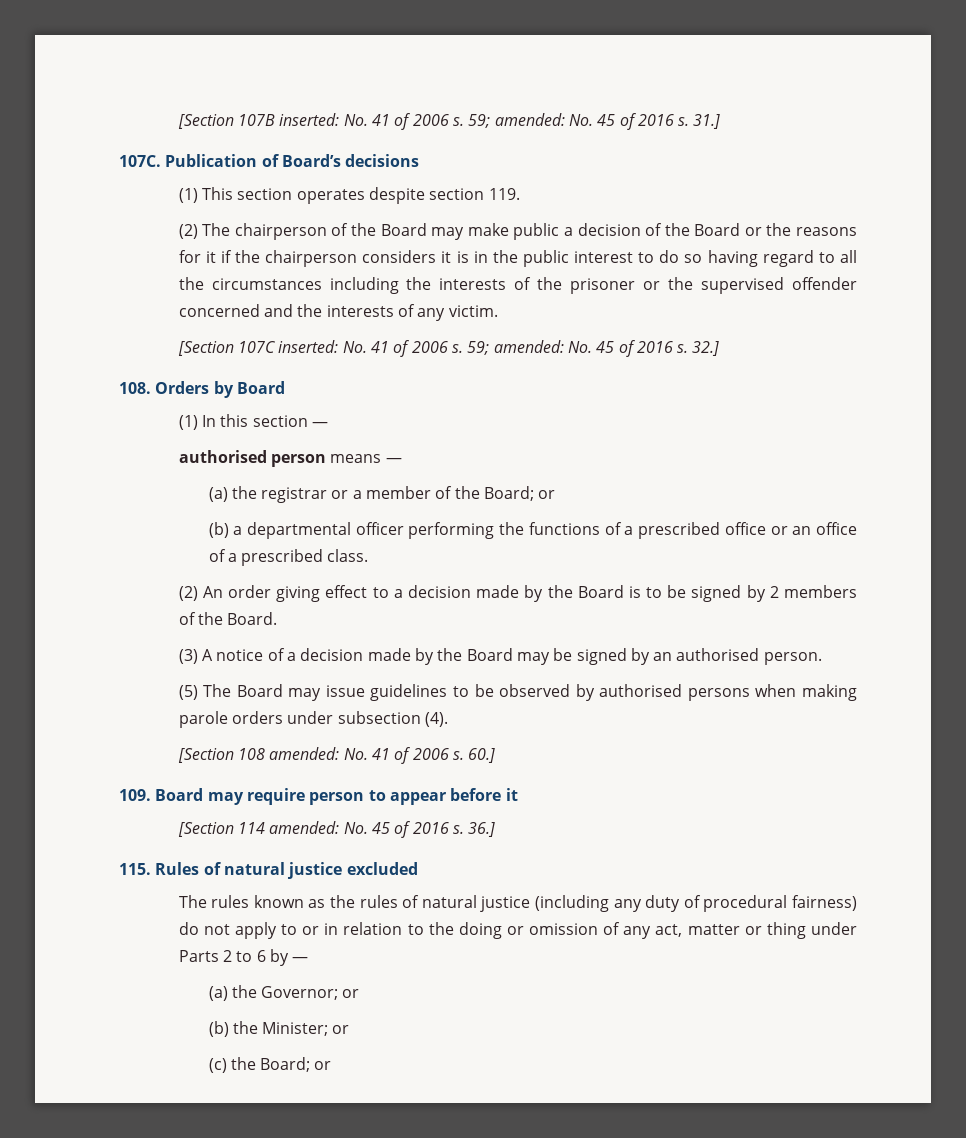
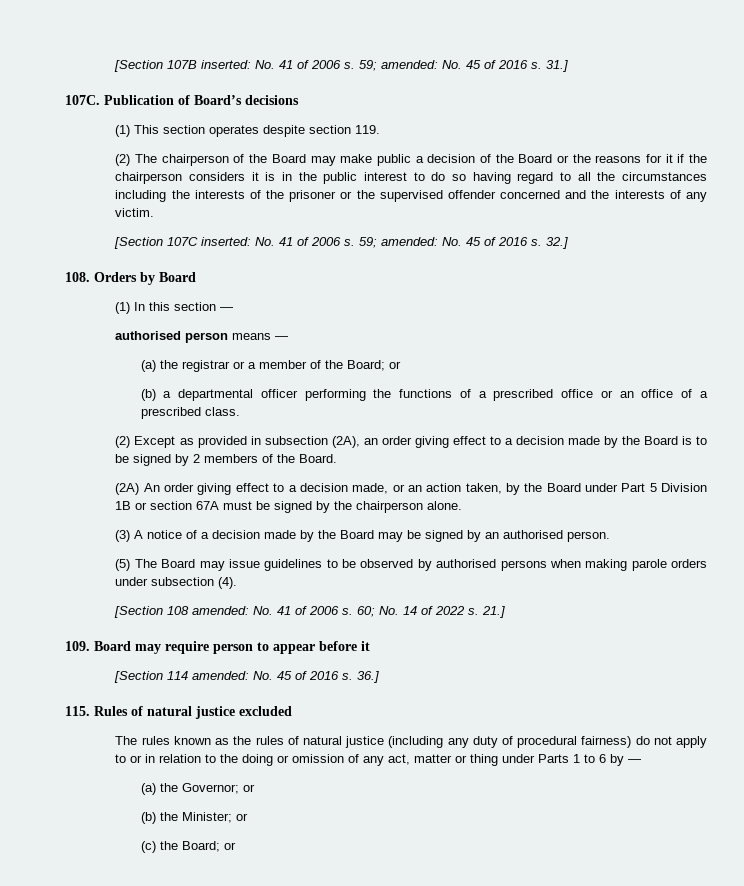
[202,586,223,598] An -> [134,436,378,448] Except as provided in subsection (2A), an
(278, 618) none -> [115,483,707,495] [115,501,463,513] // (2A) An order giving effect to a decision made, or an action taken, by the Board under Part 5 Division 1B or section 67A must be signed by the chairperson alone.
[468,748,496,763] 60.] -> [357,606,506,618] 60; No. 14 of 2022 s. 21.]
[222,950,232,962] 2 -> [573,754,581,763] 1

